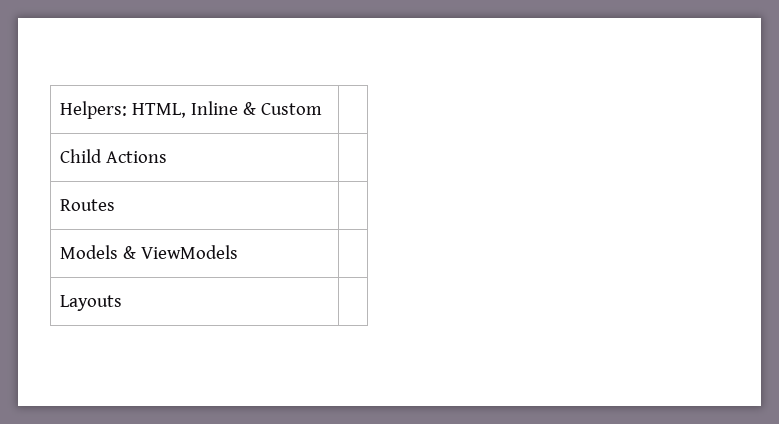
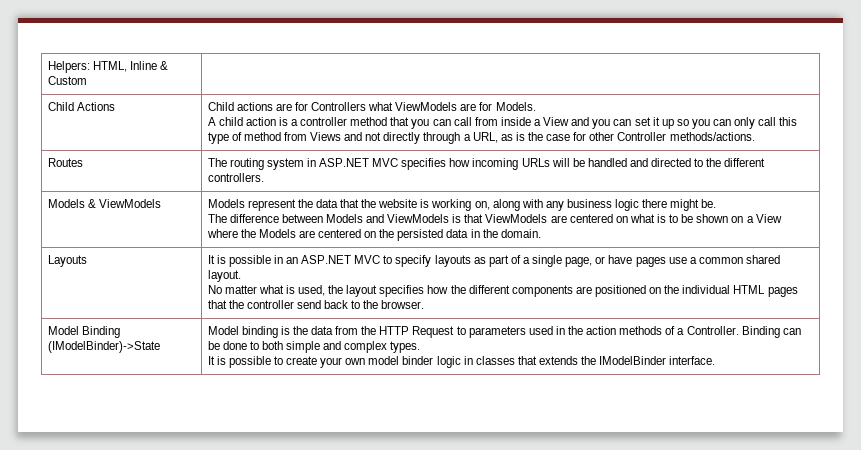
[59,199,115,211] [59,245,238,259] [59,295,122,311] // Routes | // Models & ViewModels | // Layouts | -> [207,102,536,111] [207,117,798,129] [207,132,755,144] [47,158,83,167] [207,158,766,170] [207,173,264,182] [47,199,161,208] [207,199,717,211] [207,214,782,223] [206,229,541,241] [47,255,87,267] [207,255,780,267] [207,270,241,282] [207,285,798,297] [207,300,425,309] [47,326,120,338] [47,341,160,353] [207,326,801,338] [207,341,421,353] [207,356,716,368] Child actions are for Controllers what ViewModels are for Models. // A child action is a controller method that you can call from inside a View and you can set it up so you can only call this type of method from Views and not directly through a URL, as is the case for other Controller methods/actions. // Routes | The routing system in ASP.NET MVC specifies how incoming URLs will be handled and directed to the different controllers. // Models & ViewModels | Models represent the data that the website is working on, along with any business logic there might be. // The difference between Models and ViewModels is that ViewModels are centered on what is to be shown on a View where the Models are centered on the persisted data in the domain. // Layouts | It is possible in an ASP.NET MVC to specify layouts as part of a single page, or have pages use a common shared layout. // No matter what is used, the layout specifies how the different components are positioned on the individual HTML pages that the controller send back to the browser. // Model Binding (IModelBinder)->State | Model binding is the data from the HTTP Request to parameters used in the action methods of a Controller. Binding can be done to both simple and complex types. // It is possible to create your own model binder logic in classes that extends the IModelBinder interface.

